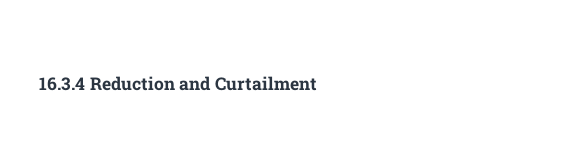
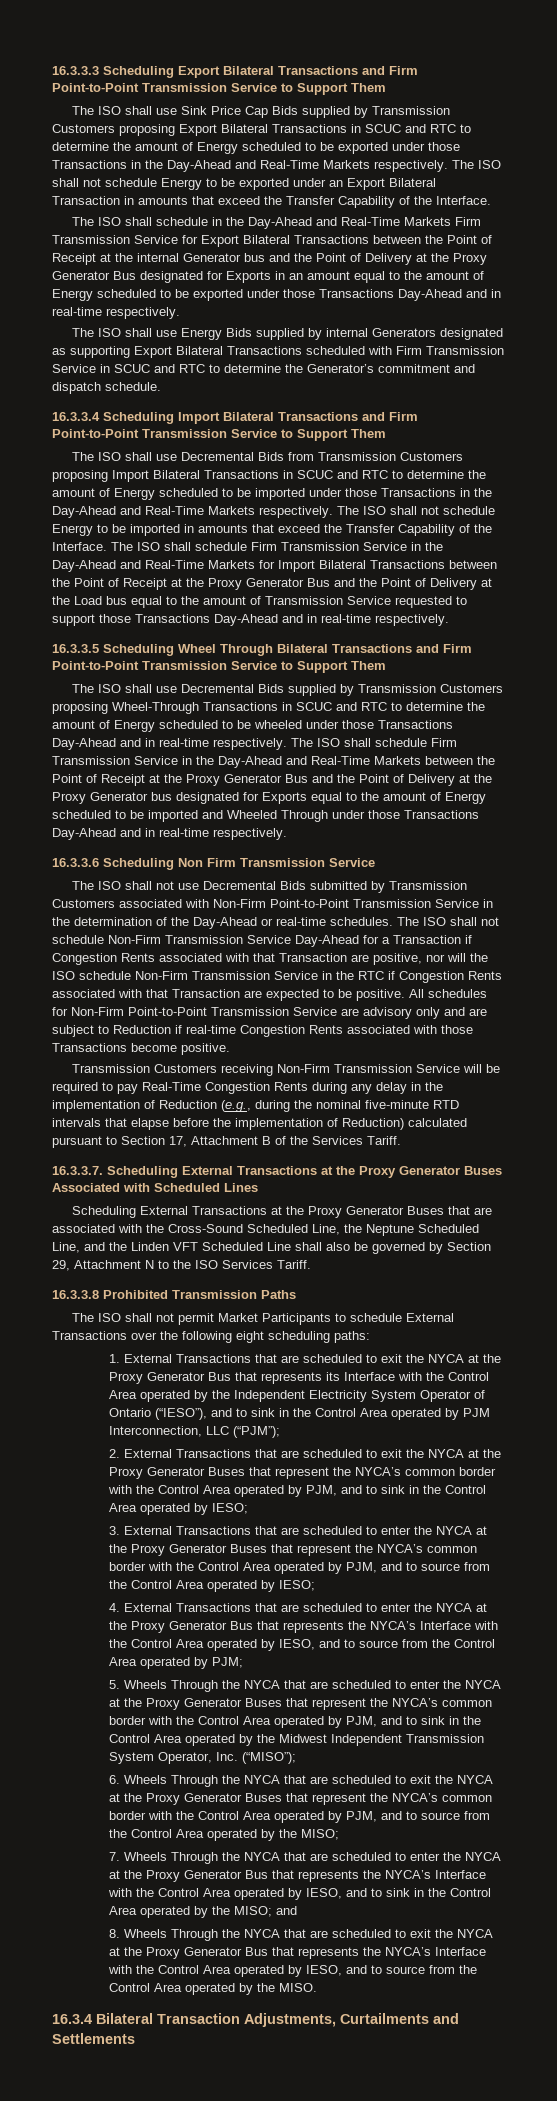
[39,76,318,91] 16.3.4 Reduction and Curtailment -> [52,66,418,78] [52,83,386,95] [71,106,450,118] [52,124,471,136] [52,142,460,154] [52,160,501,172] [52,178,436,190] [52,196,491,208] [71,217,481,229] [52,235,492,247] [52,253,487,265] [52,271,484,283] [52,289,501,301] [52,307,180,319] [71,328,503,340] [52,346,504,358] [52,364,475,373] [52,382,161,394] [52,412,418,424] [52,429,386,441] [71,452,463,461] [52,470,486,482] [52,488,492,500] [52,506,495,518] [52,524,492,536] [52,542,443,551] [52,560,497,572] [52,578,492,590] [52,596,467,608] [52,614,449,626] [52,644,472,656] [52,661,386,673] [71,684,503,696] [52,702,485,714] [52,720,453,732] [52,738,457,750] [52,756,495,768] [52,774,492,786] [52,792,486,804] [52,810,479,822] [52,828,287,840] [52,858,375,870] [71,881,467,893] [52,899,493,908] [52,917,499,929] [52,935,472,947] [52,953,488,965] [52,971,502,983] [52,989,487,1001] [52,1007,487,1019] [52,1025,473,1037] [52,1043,230,1055] [71,1064,500,1076] [52,1082,443,1094] [52,1100,459,1112] [52,1118,467,1130] [52,1136,401,1148] [52,1166,502,1178] [52,1183,258,1192] [71,1206,492,1218] [52,1224,479,1236] [52,1242,491,1254] [52,1260,311,1271] [52,1290,296,1299] [71,1313,454,1325] [52,1331,370,1343] [108,1354,501,1363] [108,1372,489,1384] [108,1390,485,1402] [108,1408,490,1420] [108,1426,280,1438] [108,1449,501,1458] [108,1467,496,1479] [107,1485,486,1497] [108,1503,248,1515] [108,1526,487,1535] [108,1544,477,1556] [108,1562,490,1574] [108,1580,315,1592] [108,1603,487,1612] [108,1621,498,1633] [108,1639,495,1651] [108,1657,243,1669] [108,1680,501,1692] [108,1698,492,1710] [108,1716,481,1728] [108,1734,484,1746] [108,1752,296,1764] [108,1775,493,1787] [108,1793,492,1805] [108,1811,490,1823] [108,1829,339,1841] [108,1852,501,1864] [108,1870,486,1882] [107,1888,491,1900] [108,1906,297,1918] [108,1929,493,1941] [108,1947,486,1959] [107,1965,477,1977] [108,1983,317,1995] [52,2013,459,2027] [52,2033,135,2044] 16.3.3.3 Scheduling Export Bilateral Transactions and Firm Point-to-Point Transmission Service to Support Them // The ISO shall use Sink Price Cap Bids supplied by Transmission Customers proposing Export Bilateral Transactions in SCUC and RTC to determine the amount of Energy scheduled to be exported under those Transactions in the Day-Ahead and Real-Time Markets respectively. The ISO shall not schedule Energy to be exported under an Export Bilateral Transaction in amounts that exceed the Transfer Capability of the Interface. // The ISO shall schedule in the Day-Ahead and Real-Time Markets Firm Transmission Service for Export Bilateral Transactions between the Point of Receipt at the internal Generator bus and the Point of Delivery at the Proxy Generator Bus designated for Exports in an amount equal to the amount of Energy scheduled to be exported under those Transactions Day-Ahead and in real-time respectively. // The ISO shall use Energy Bids supplied by internal Generators designated as supporting Export Bilateral Transactions scheduled with Firm Transmission Service in SCUC and RTC to determine the Generator’s commitment and dispatch schedule. // 16.3.3.4 Scheduling Import Bilateral Transactions and Firm Point-to-Point Transmission Service to Support Them // The ISO shall use Decremental Bids from Transmission Customers proposing Import Bilateral Transactions in SCUC and RTC to determine the amount of Energy scheduled to be imported under those Transactions in the Day-Ahead and Real-Time Markets respectively. The ISO shall not schedule Energy to be imported in amounts that exceed the Transfer Capability of the Interface. The ISO shall schedule Firm Transmission Service in the Day-Ahead and Real-Time Markets for Import Bilateral Transactions between the Point of Receipt at the Proxy Generator Bus and the Point of Delivery at the Load bus equal to the amount of Transmission Service requested to support those Transactions Day-Ahead and in real-time respectively. // 16.3.3.5 Scheduling Wheel Through Bilateral Transactions and Firm Point-to-Point Transmission Service to Support Them // The ISO shall use Decremental Bids supplied by Transmission Customers proposing Wheel-Through Transactions in SCUC and RTC to determine the amount of Energy scheduled to be wheeled under those Transactions Day-Ahead and in real-time respectively. The ISO shall schedule Firm Transmission Service in the Day-Ahead and Real-Time Markets between the Point of Receipt at the Proxy Generator Bus and the Point of Delivery at the Proxy Generator bus designated for Exports equal to the amount of Energy scheduled to be imported and Wheeled Through under those Transactions Day-Ahead and in real-time respectively. // 16.3.3.6 Scheduling Non Firm Transmission Service // The ISO shall not use Decremental Bids submitted by Transmission Customers associated with Non-Firm Point-to-Point Transmission Service in the determination of the Day-Ahead or real-time schedules. The ISO shall not schedule Non-Firm Transmission Service Day-Ahead for a Transaction if Congestion Rents associated with that Transaction are positive, nor will the ISO schedule Non-Firm Transmission Service in the RTC if Congestion Rents associated with that Transaction are expected to be positive. All schedules for Non-Firm Point-to-Point Transmission Service are advisory only and are subject to Reduction if real-time Congestion Rents associated with those Transactions become positive. // Transmission Customers receiving Non-Firm Transmission Service will be required to pay Real-Time Congestion Rents during any delay in the implementation of Reduction (e.g., during the nominal five-minute RTD intervals that elapse before the implementation of Reduction) calculated pursuant to Section 17, Attachment B of the Services Tariff. // 16.3.3.7. Scheduling External Transactions at the Proxy Generator Buses Associated with Scheduled Lines // Scheduling External Transactions at the Proxy Generator Buses that are associated with the Cross-Sound Scheduled Line, the Neptune Scheduled Line, and the Linden VFT Scheduled Line shall also be governed by Section 29, Attachment N to the ISO Services Tariff. // 16.3.3.8 Prohibited Transmission Paths // The ISO shall not permit Market Participants to schedule External Transactions over the following eight scheduling paths: // 1. External Transactions that are scheduled to exit the NYCA at the Proxy Generator Bus that represents its Interface with the Control Area operated by the Independent Electricity System Operator of Ontario (“IESO”), and to sink in the Control Area operated by PJM Interconnection, LLC (“PJM”); // 2. External Transactions that are scheduled to exit the NYCA at the Proxy Generator Buses that represent the NYCA’s common border with the Control Area operated by PJM, and to sink in the Control Area operated by IESO; // 3. External Transactions that are scheduled to enter the NYCA at the Proxy Generator Buses that represent the NYCA’s common border with the Control Area operated by PJM, and to source from the Control Area operated by IESO; // 4. External Transactions that are scheduled to enter the NYCA at the Proxy Generator Bus that represents the NYCA’s Interface with the Control Area operated by IESO, and to source from the Control Area operated by PJM; // 5. Wheels Through the NYCA that are scheduled to enter the NYCA at the Proxy Generator Buses that represent the NYCA’s common border with the Control Area operated by PJM, and to sink in the Control Area operated by the Midwest Independent Transmission System Operator, Inc. (“MISO”); // 6. Wheels Through the NYCA that are scheduled to exit the NYCA at the Proxy Generator Buses that represent the NYCA’s common border with the Control Area operated by PJM, and to source from the Control Area operated by the MISO; // 7. Wheels Through the NYCA that are scheduled to enter the NYCA at the Proxy Generator Bus that represents the NYCA’s Interface with the Control Area operated by IESO, and to sink in the Control Area operated by the MISO; and // 8. Wheels Through the NYCA that are scheduled to exit the NYCA at the Proxy Generator Bus that represents the NYCA’s Interface with the Control Area operated by IESO, and to source from the Control Area operated by the MISO. // 16.3.4 Bilateral Transaction Adjustments, Curtailments and Settlements

